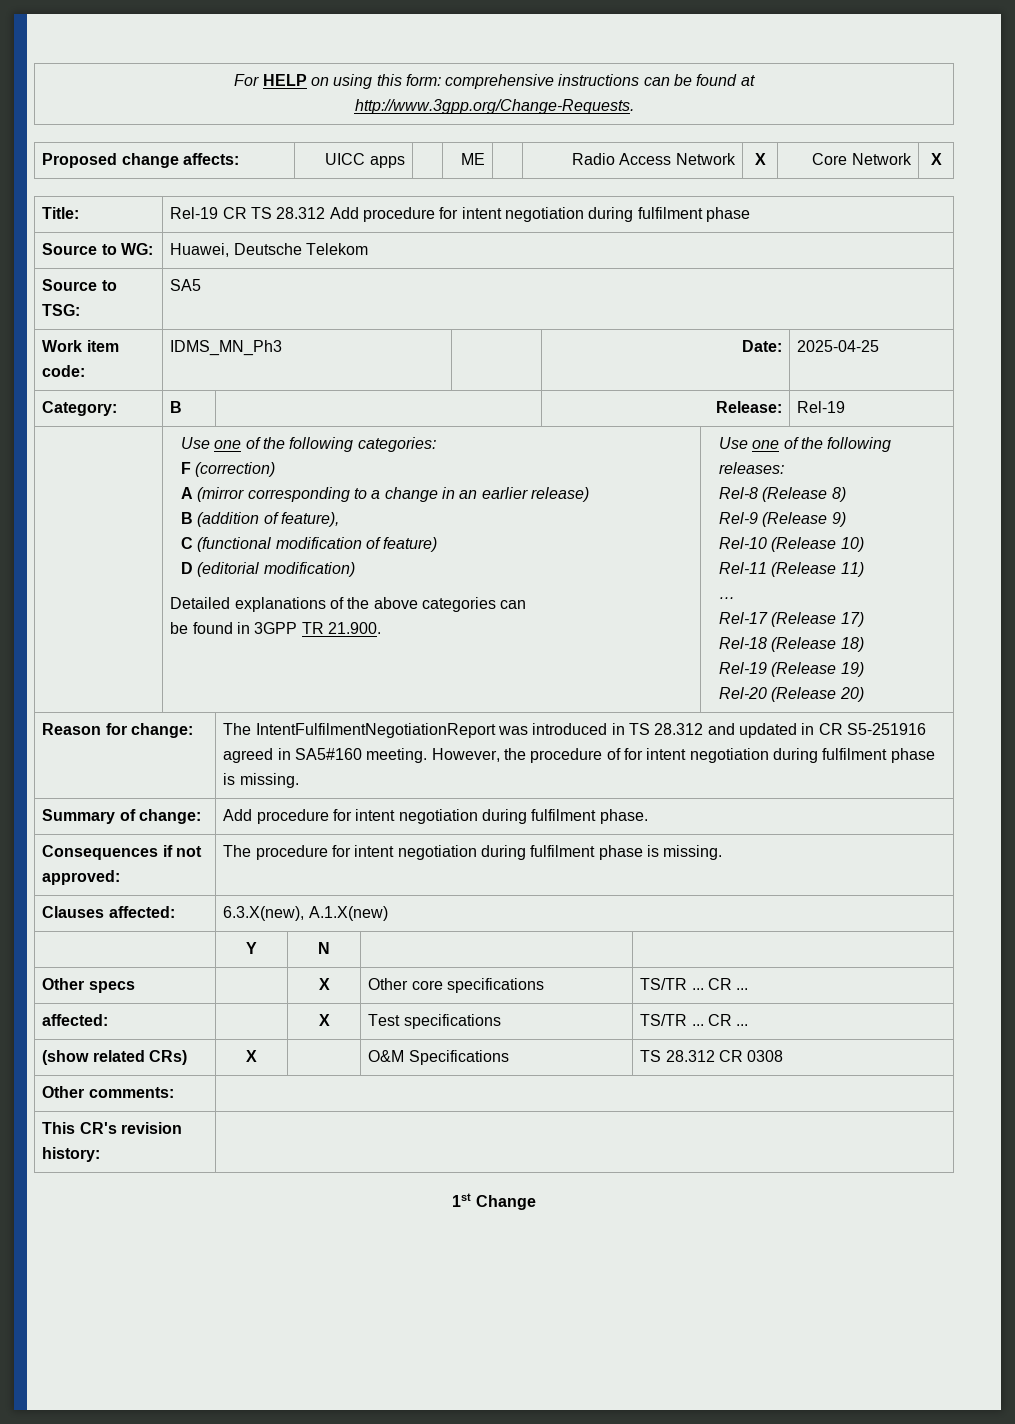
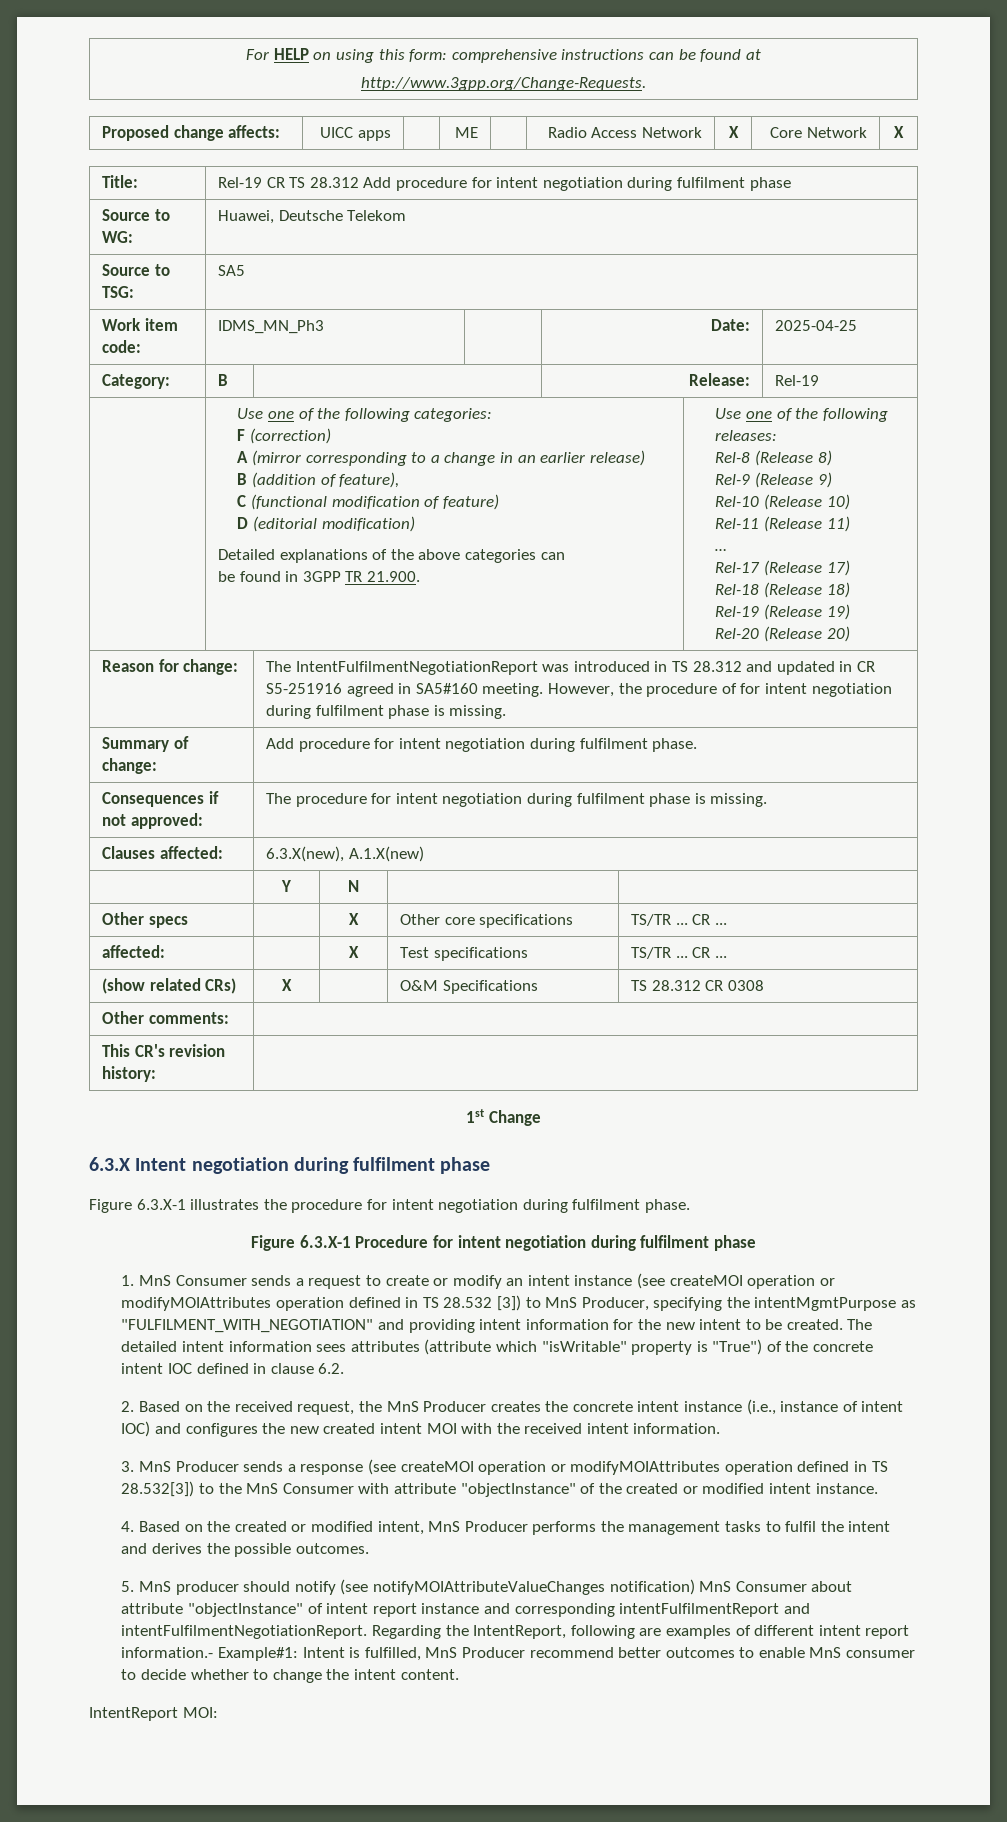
(536, 1202) none -> [89,1157,491,1174] [89,1199,690,1213] [251,1235,756,1251] [121,1273,835,1289] [121,1295,917,1311] [121,1319,873,1333] [121,1339,874,1355] [121,1363,345,1374] [121,1399,904,1415] [121,1421,721,1437] [121,1459,888,1475] [121,1481,878,1497] [121,1521,891,1535] [121,1543,369,1557] [121,1579,853,1595] [121,1603,810,1617] [121,1625,910,1639] [121,1647,916,1661] [121,1669,459,1683] [89,1707,218,1721] // 6.3.X Intent negotiation during fulfilment phase // Figure 6.3.X-1 illustrates the procedure for intent negotiation during fulfilment phase. // Figure 6.3.X-1 Procedure for intent negotiation during fulfilment phase // 1. MnS Consumer sends a request to create or modify an intent instance (see createMOI operation or modifyMOIAttributes operation defined in TS 28.532 [3]) to MnS Producer, specifying the intentMgmtPurpose as "FULFILMENT_WITH_NEGOTIATION" and providing intent information for the new intent to be created. The detailed intent information sees attributes (attribute which "isWritable" property is "True") of the concrete intent IOC defined in clause 6.2. // 2. Based on the received request, the MnS Producer creates the concrete intent instance (i.e., instance of intent IOC) and configures the new created intent MOI with the received intent information. // 3. MnS Producer sends a response (see createMOI operation or modifyMOIAttributes operation defined in TS 28.532[3]) to the MnS Consumer with attribute "objectInstance" of the created or modified intent instance. // 4. Based on the created or modified intent, MnS Producer performs the management tasks to fulfil the intent and derives the possible outcomes. // 5. MnS producer should notify (see notifyMOIAttributeValueChanges notification) MnS Consumer about attribute "objectInstance" of intent report instance and corresponding intentFulfilmentReport and intentFulfilmentNegotiationReport. Regarding the IntentReport, following are examples of different intent report information.- Example#1: Intent is fulfilled, MnS Producer recommend better outcomes to enable MnS consumer to decide whether to change the intent content. // IntentReport MOI:

